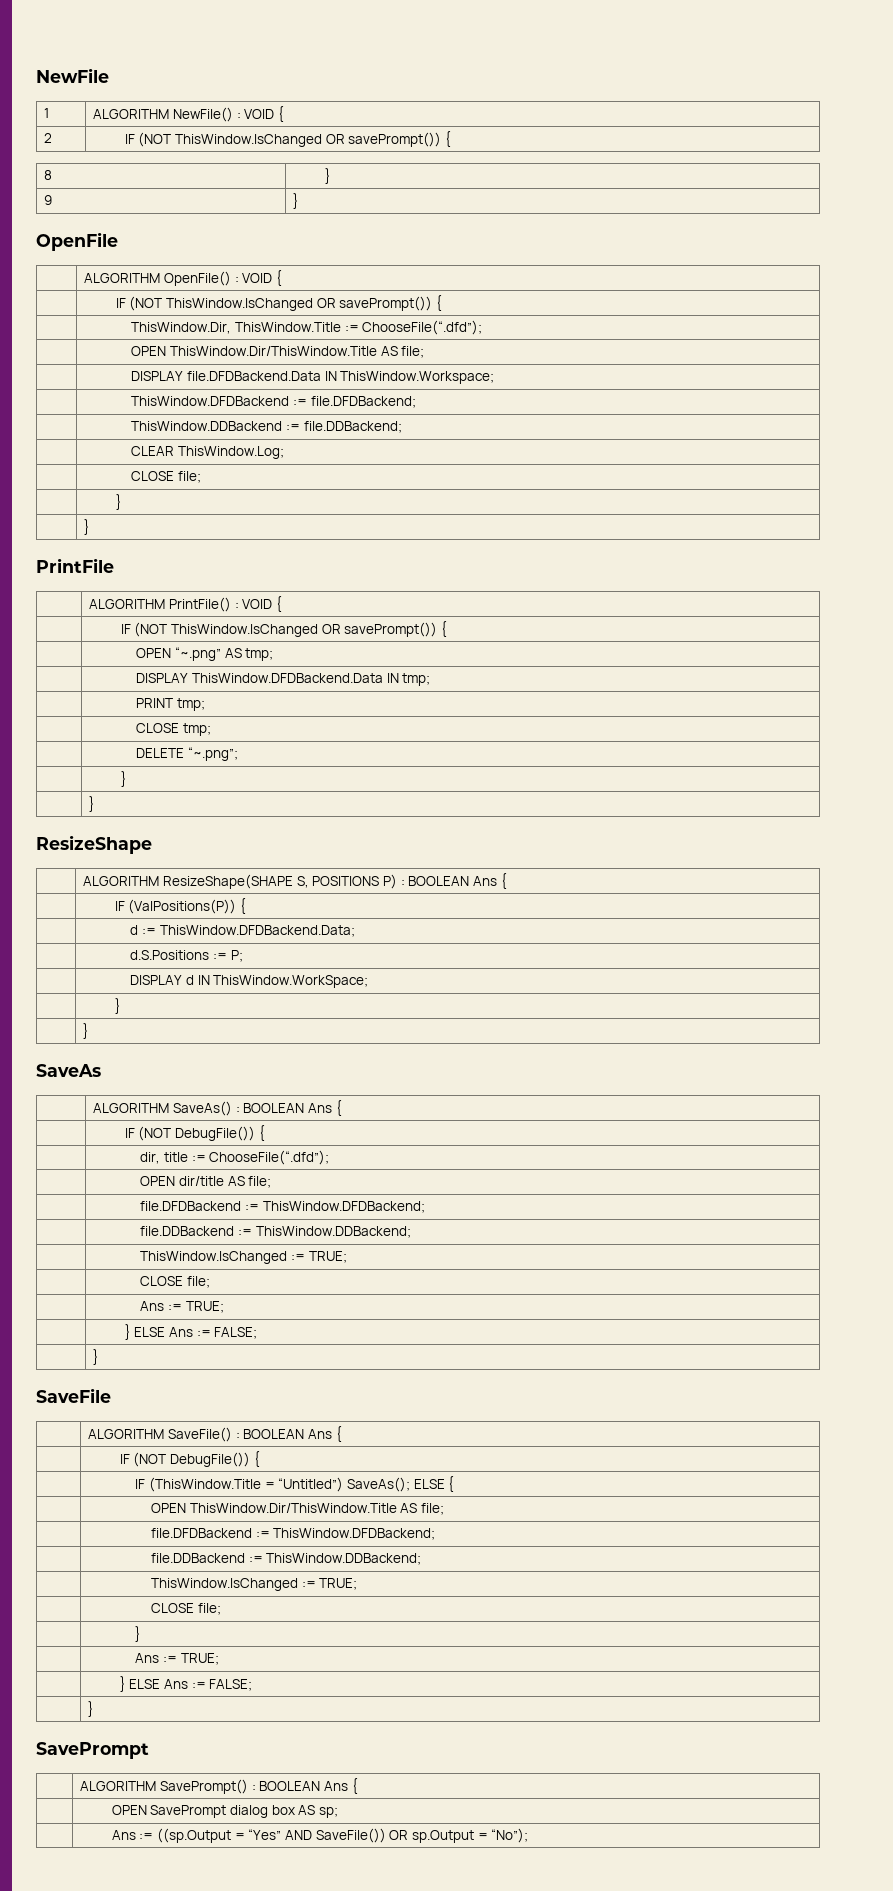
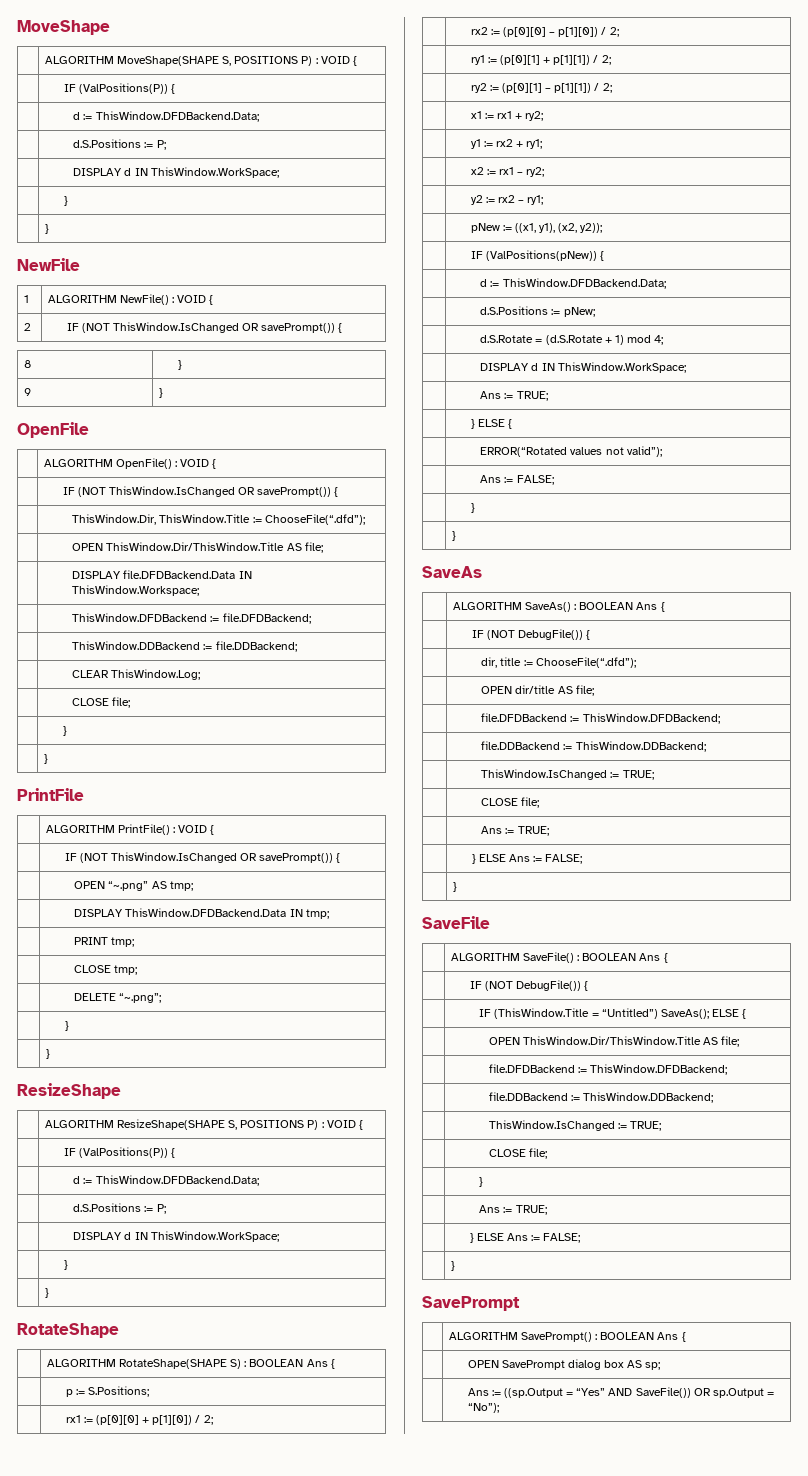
(36, 75) none -> [17,20,110,35] [45,56,357,66] [63,83,176,94] [73,111,259,122] [73,139,166,150] [73,167,279,178] [63,196,68,206] [45,224,50,234] MoveShape // | ALGORITHM MoveShape(SHAPE S, POSITIONS P) : VOID { // | IF (ValPositions(P)) { // | d := ThisWindow.DFDBackend.Data; // | d.S.Positions := P; // | DISPLAY d IN ThisWindow.WorkSpace; // | } // | } //
[408,876,497,886] BOOLEAN Ans -> [326,1120,356,1128] VOID
(90, 1031) none -> [17,1323,119,1338] [47,1359,335,1369] [65,1386,150,1397] [65,1415,213,1425] [470,27,619,37] [470,55,611,65] [470,83,612,93] [470,111,544,121] [470,139,543,149] [470,167,545,177] [470,195,544,205] [470,223,603,233] [470,250,605,261] [480,278,666,289] [480,306,595,317] [480,335,664,345] [480,362,686,373] [480,391,548,401] [470,419,513,429] [480,446,662,457] [480,475,554,485] [470,503,475,513] [452,531,457,541] // RotateShape // | ALGORITHM RotateShape(SHAPE S) : BOOLEAN Ans { // | p := S.Positions; // | rx1 := (p[0][0] + p[1][0]) / 2; // | rx2 := (p[0][0] – p[1][0]) / 2; // | ry1 := (p[0][1] + p[1][1]) / 2; // | ry2 := (p[0][1] – p[1][1]) / 2; // | x1 := rx1 + ry2; // | y1 := rx2 + ry1; // | x2 := rx1 – ry2; // | y2 := rx2 – ry1; // | pNew := ((x1, y1), (x2, y2)); // | IF (ValPositions(pNew)) { // | d := ThisWindow.DFDBackend.Data; // | d.S.Positions := pNew; // | d.S.Rotate = (d.S.Rotate + 1) mod 4; // | DISPLAY d IN ThisWindow.WorkSpace; // | Ans := TRUE; // | } ELSE { // | ERROR(“Rotated values not valid”); // | Ans := FALSE; // | } // | }

